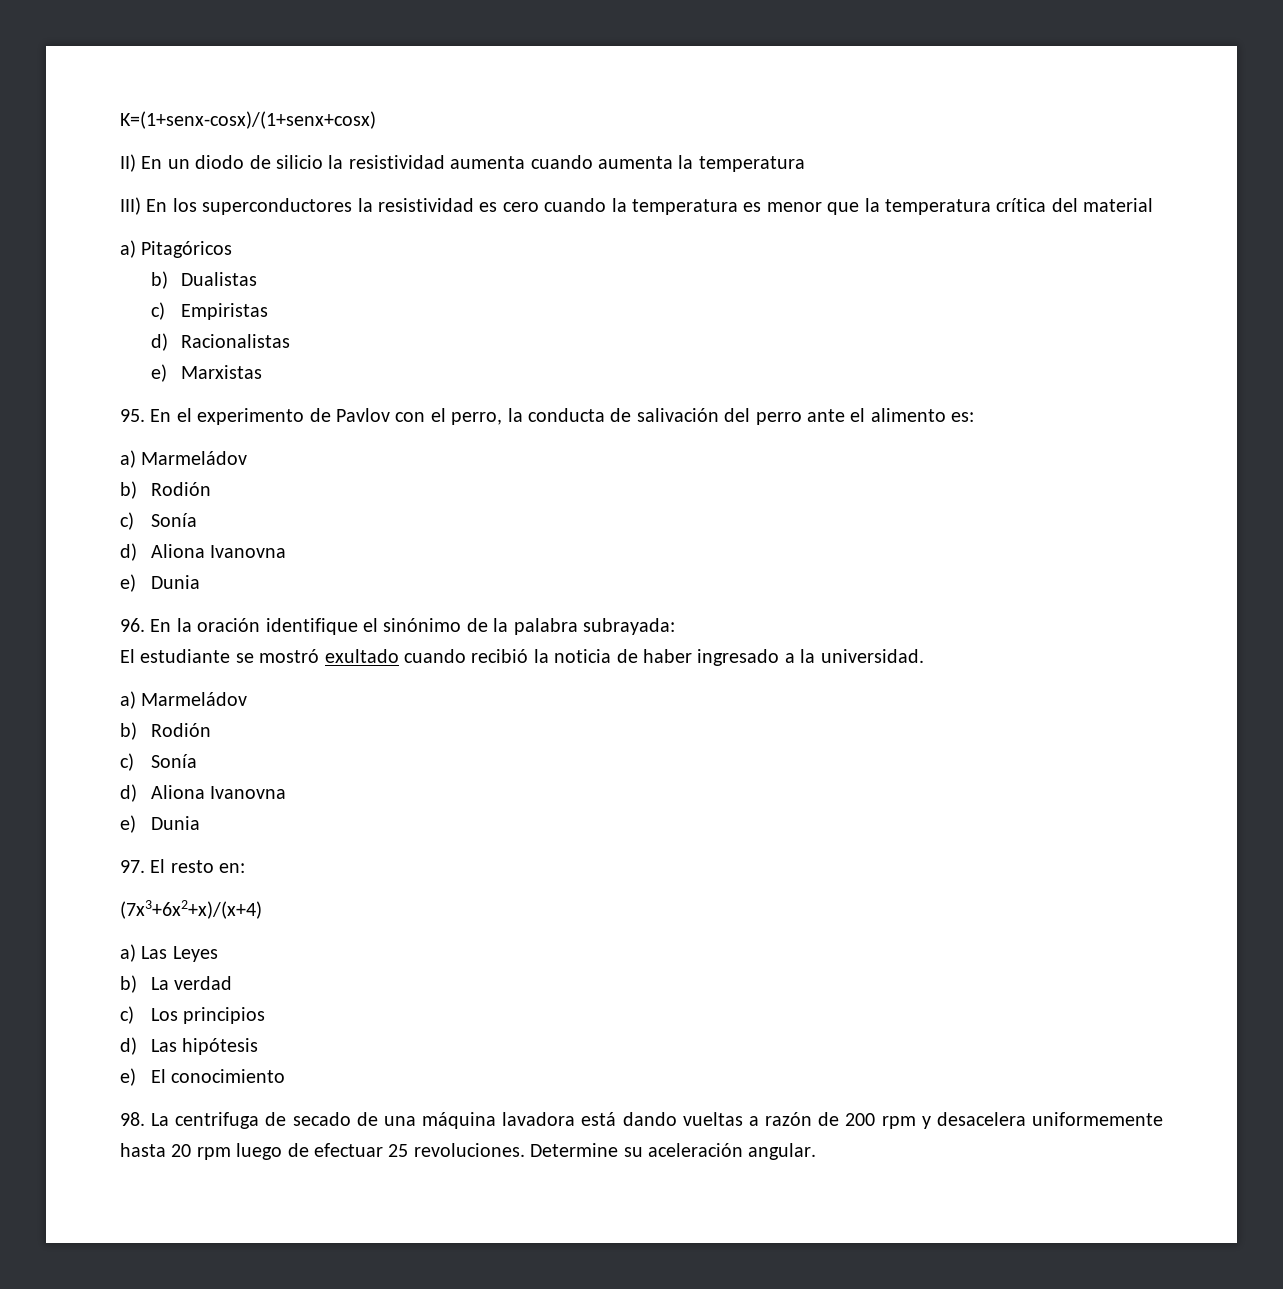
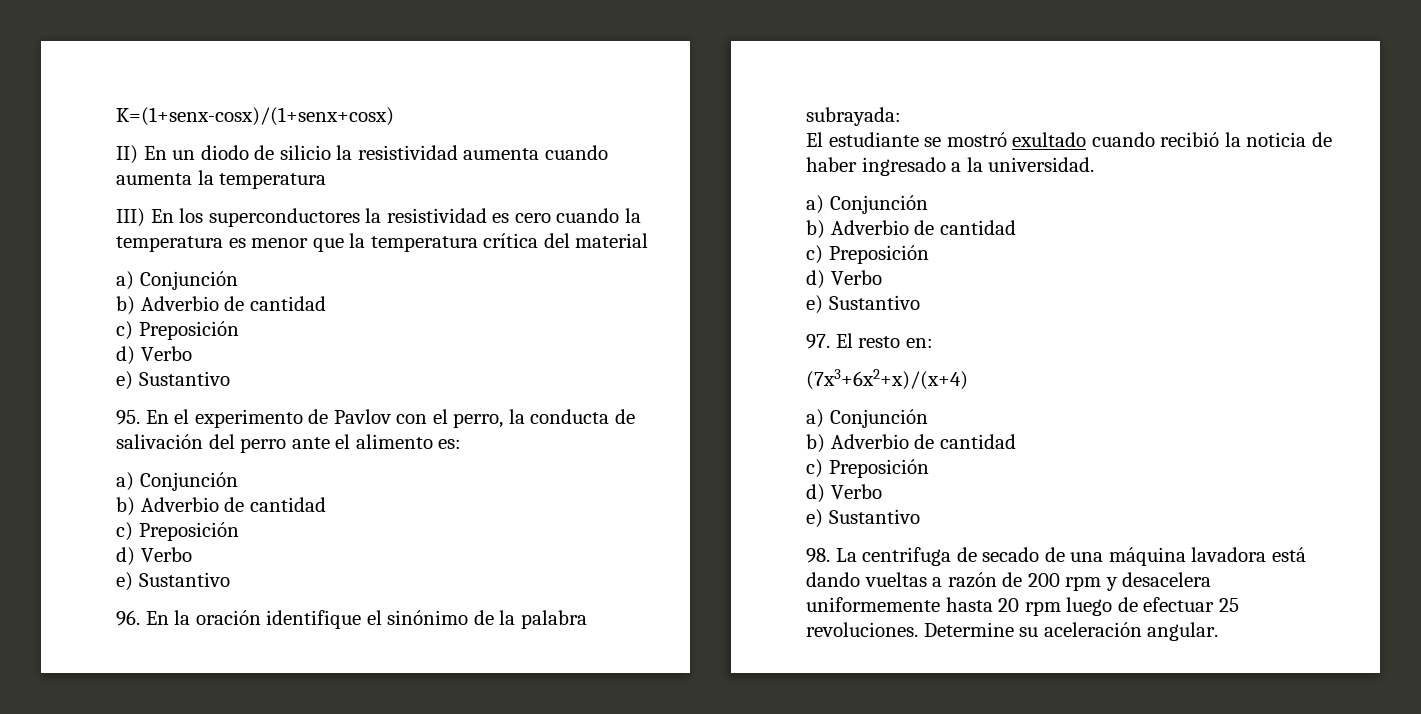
[141,241,233,258] [150,271,258,289] [150,302,269,320] [150,333,291,351] [150,364,263,382] Pitagóricos // b) Dualistas // c) Empiristas // d) Racionalistas // e) Marxistas -> [139,271,238,290] [116,296,326,315] [116,321,239,340] [116,346,192,365] [116,371,230,390] Conjunción // b) Adverbio de cantidad // c) Preposición // d) Verbo // e) Sustantivo
[141,451,248,465] [120,481,211,499] [120,512,197,530] [120,543,286,561] [120,574,200,592] Marmeládov // b) Rodión // c) Sonía // d) Aliona Ivanovna // e) Dunia -> [139,472,238,491] [116,497,326,516] [116,522,239,541] [116,547,192,566] [116,572,230,591] Conjunción // b) Adverbio de cantidad // c) Preposición // d) Verbo // e) Sustantivo
[141,692,248,706] [120,722,211,740] [120,753,197,771] [120,784,286,802] [120,815,200,833] Marmeládov // b) Rodión // c) Sonía // d) Aliona Ivanovna // e) Dunia -> [829,195,928,214] [806,220,1016,239] [806,245,929,264] [806,270,882,289] [806,295,920,314] Conjunción // b) Adverbio de cantidad // c) Preposición // d) Verbo // e) Sustantivo
[141,946,218,962] [120,975,232,993] [120,1006,265,1024] [120,1037,258,1055] [120,1068,285,1086] Las Leyes // b) La verdad // c) Los principios // d) Las hipótesis // e) El conocimiento -> [829,409,928,428] [806,434,1016,453] [806,459,929,478] [806,484,882,503] [806,509,920,528] Conjunción // b) Adverbio de cantidad // c) Preposición // d) Verbo // e) Sustantivo

